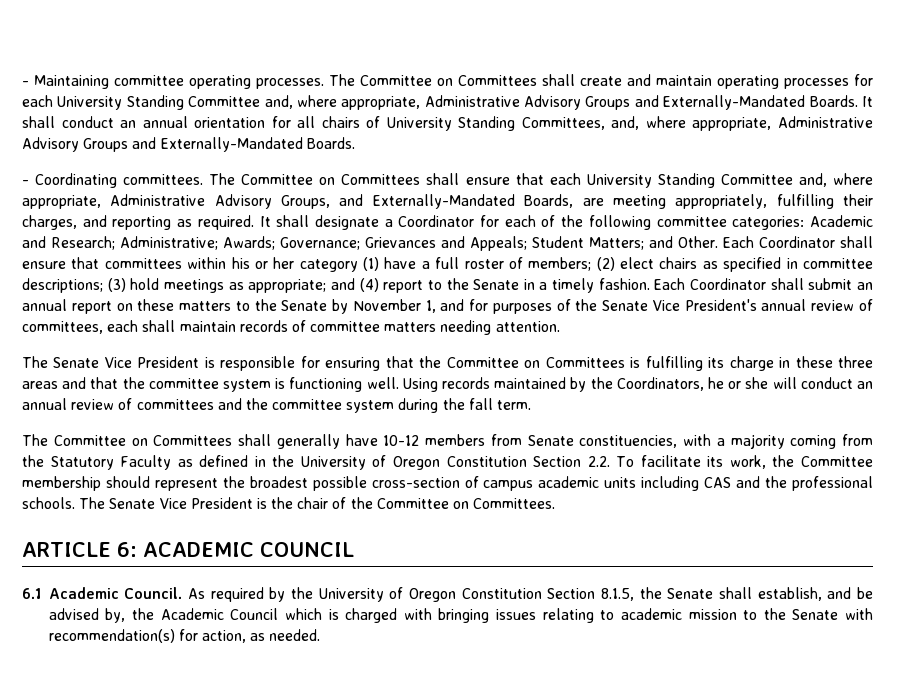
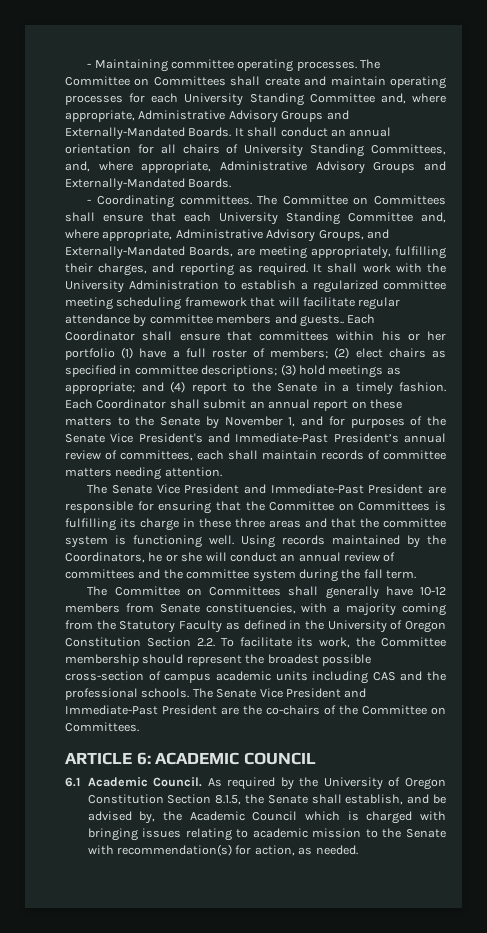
[314,215,874,230] [22,236,718,251] designate a Coordinator for each of the following committee categories: Academic and Research; Administrative; Awards; Governance; Grievances and Appeals; Student Matters; and Other. -> [362,263,446,273] [65,280,446,293] [65,297,401,310] [65,314,344,327] work with the University Administration to establish a regularized committee meeting scheduling framework that will facilitate regular attendance by committee members and guests..
[299,259,358,272] category -> [65,348,115,360] portfolio
(757, 305) none -> [208,433,399,443] and Immediate-Past President’s
[204,357,215,368] is -> [244,484,446,494] and Immediate-Past President are
[256,497,329,509] is the chair -> [344,688,367,698] [65,705,320,715] and Immediate-Past President are the co-chairs

